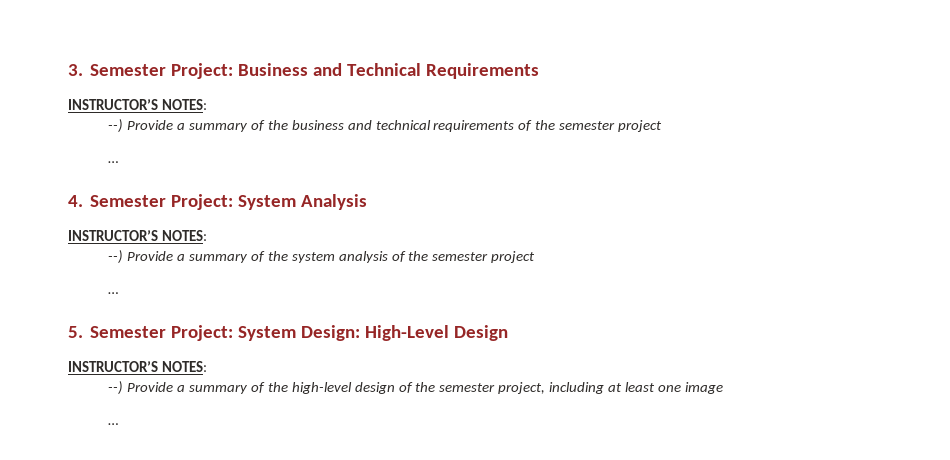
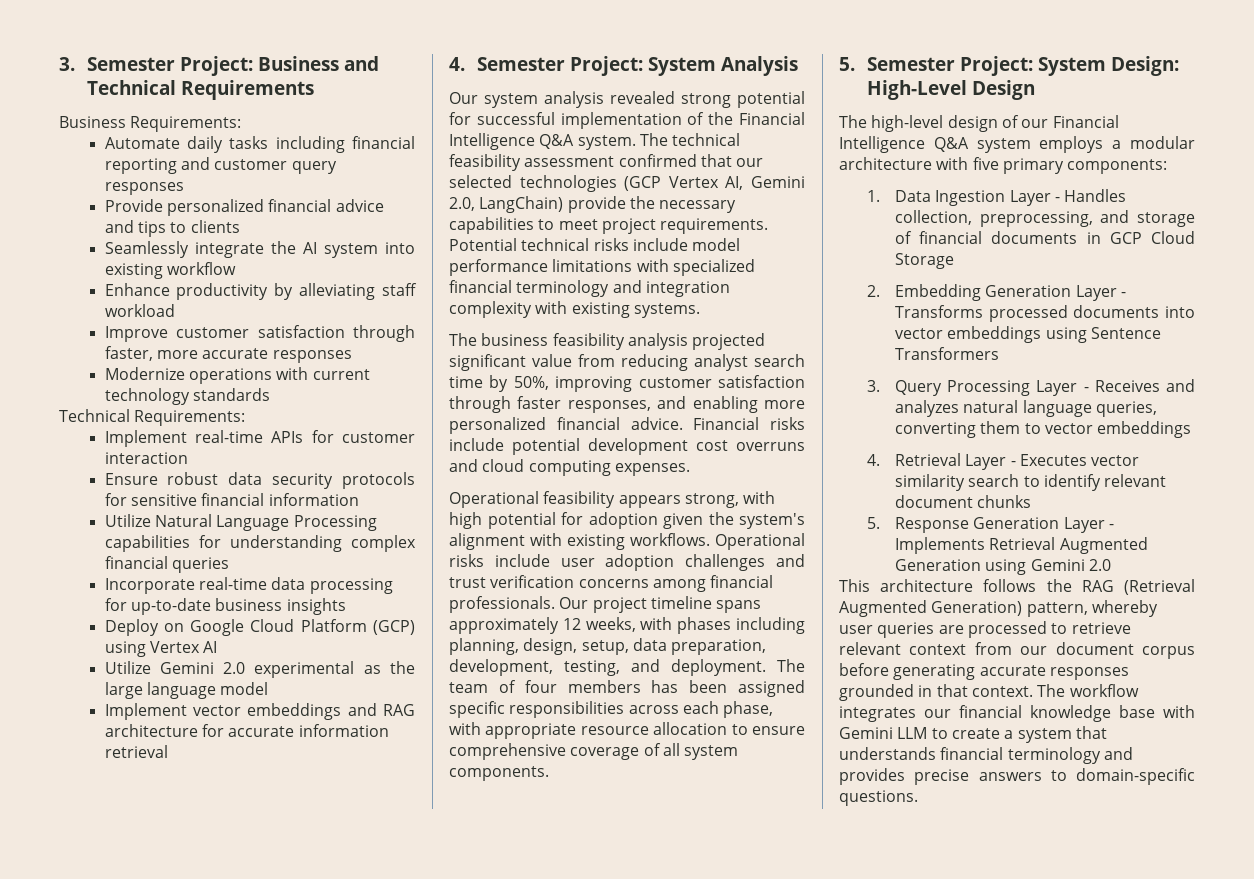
[68,99,207,110] [108,119,663,133] [108,161,119,163] INSTRUCTOR’S NOTES: // --) Provide a summary of the business and technical requirements of the semester project // … -> [59,116,242,132] [104,136,416,153] [104,157,337,174] [104,182,184,195] [104,199,384,216] [104,220,240,237] [104,241,415,258] [104,262,236,279] [104,283,418,300] [104,304,175,317] [104,325,416,342] [104,346,352,363] [104,367,370,384] [104,388,270,405] [59,409,246,426] [104,430,416,447] [104,452,188,464] [104,472,416,489] [104,493,359,506] [104,514,377,531] [104,535,416,552] [104,556,229,573] [104,577,393,594] [104,598,346,615] [104,619,415,636] [104,641,218,657] [104,661,415,678] [104,682,269,699] [104,703,416,720] [104,724,389,737] [104,745,168,758] Business Requirements: // Automate daily tasks including financial reporting and customer query responses // Provide personalized financial advice and tips to clients // Seamlessly integrate the AI system into existing workflow // Enhance productivity by alleviating staff workload // Improve customer satisfaction through faster, more accurate responses // Modernize operations with current technology standards // Technical Requirements: // Implement real-time APIs for customer interaction // Ensure robust data security protocols for sensitive financial information // Utilize Natural Language Processing capabilities for understanding complex financial queries // Incorporate real-time data processing for up-to-date business insights // Deploy on Google Cloud Platform (GCP) using Vertex AI // Utilize Gemini 2.0 experimental as the large language model // Implement vector embeddings and RAG architecture for accurate information retrieval
[68,230,207,241] [108,250,536,264] [108,292,119,294] INSTRUCTOR’S NOTES: // --) Provide a summary of the system analysis of the semester project // … -> [449,91,805,108] [449,112,805,129] [449,133,741,150] [449,154,764,171] [449,175,805,192] [449,196,737,213] [449,217,769,234] [449,238,741,251] [449,259,755,276] [449,280,730,297] [449,301,700,318] [449,333,766,350] [449,354,805,371] [449,375,805,392] [449,396,805,413] [449,417,805,434] [449,438,805,455] [449,459,690,476] [449,491,776,508] [449,512,805,529] [449,533,805,550] [449,554,805,571] [449,575,774,592] [449,596,762,613] [449,617,805,634] [449,638,767,655] [449,659,805,676] [449,680,805,697] [449,701,774,718] [449,722,806,739] [449,743,739,760] [449,766,549,781] Our system analysis revealed strong potential for successful implementation of the Financial Intelligence Q&A system. The technical feasibility assessment confirmed that our selected technologies (GCP Vertex AI, Gemini 2.0, LangChain) provide the necessary capabilities to meet project requirements. Potential technical risks include model performance limitations with specialized financial terminology and integration complexity with existing systems. // The business feasibility analysis projected significant value from reducing analyst search time by 50%, improving customer satisfaction through faster responses, and enabling more personalized financial advice. Financial risks include potential development cost overruns and cloud computing expenses. // Operational feasibility appears strong, with high potential for adoption given the system's alignment with existing workflows. Operational risks include user adoption challenges and trust verification concerns among financial professionals. Our project timeline spans approximately 12 weeks, with phases including planning, design, setup, data preparation, development, testing, and deployment. The team of four members has been assigned specific responsibilities across each phase, with appropriate resource allocation to ensure comprehensive coverage of all system components.
[68,361,207,372] [108,381,723,395] [108,423,119,425] INSTRUCTOR’S NOTES: // --) Provide a summary of the high-level design of the semester project, including at least one image // … -> [839,115,1119,132] [839,136,1195,153] [839,157,1168,174] [866,189,1127,206] [894,210,1195,227] [894,231,1195,244] [894,253,954,269] [866,284,1126,301] [894,305,1195,322] [894,326,1161,343] [894,347,999,360] [866,379,1195,396] [894,400,1157,417] [894,421,1192,438] [866,453,1140,470] [894,474,1167,491] [894,495,1032,508] [866,517,1114,533] [894,537,1148,554] [894,559,1111,575] [839,579,1195,595] [839,600,1158,617] [839,621,1131,638] [839,642,1195,659] [839,663,1129,680] [839,684,1139,701] [839,705,1195,722] [839,726,1107,743] [839,747,1133,764] [839,768,1195,785] [839,790,918,806] The high-level design of our Financial Intelligence Q&A system employs a modular architecture with five primary components: // 1. Data Ingestion Layer - Handles collection, preprocessing, and storage of financial documents in GCP Cloud Storage // 2. Embedding Generation Layer - Transforms processed documents into vector embeddings using Sentence Transformers // 3. Query Processing Layer - Receives and analyzes natural language queries, converting them to vector embeddings // 4. Retrieval Layer - Executes vector similarity search to identify relevant document chunks // 5. Response Generation Layer - Implements Retrieval Augmented Generation using Gemini 2.0 // This architecture follows the RAG (Retrieval Augmented Generation) pattern, whereby user queries are processed to retrieve relevant context from our document corpus before generating accurate responses grounded in that context. The workflow integrates our financial knowledge base with Gemini LLM to create a system that understands financial terminology and provides precise answers to domain-specific questions.

